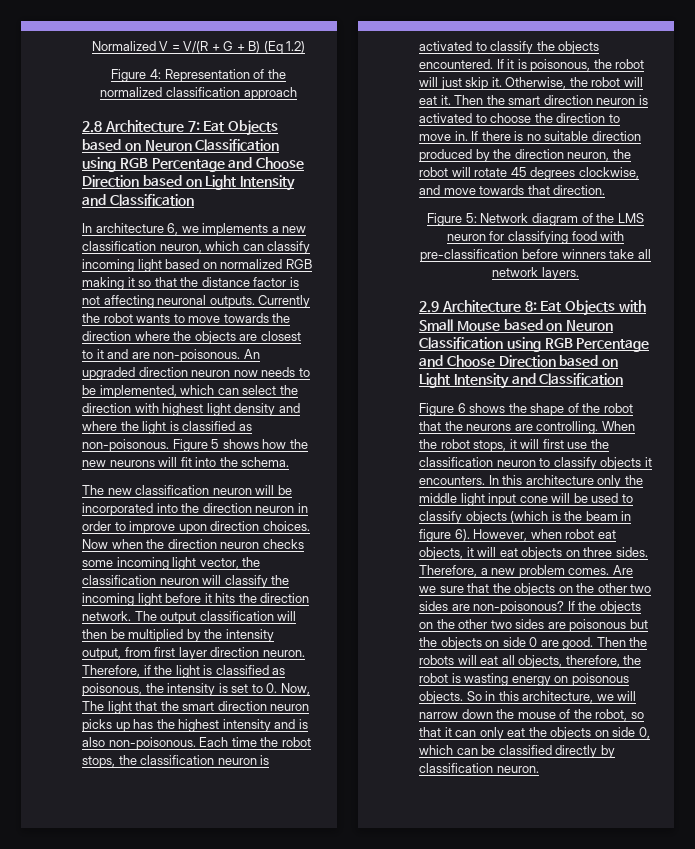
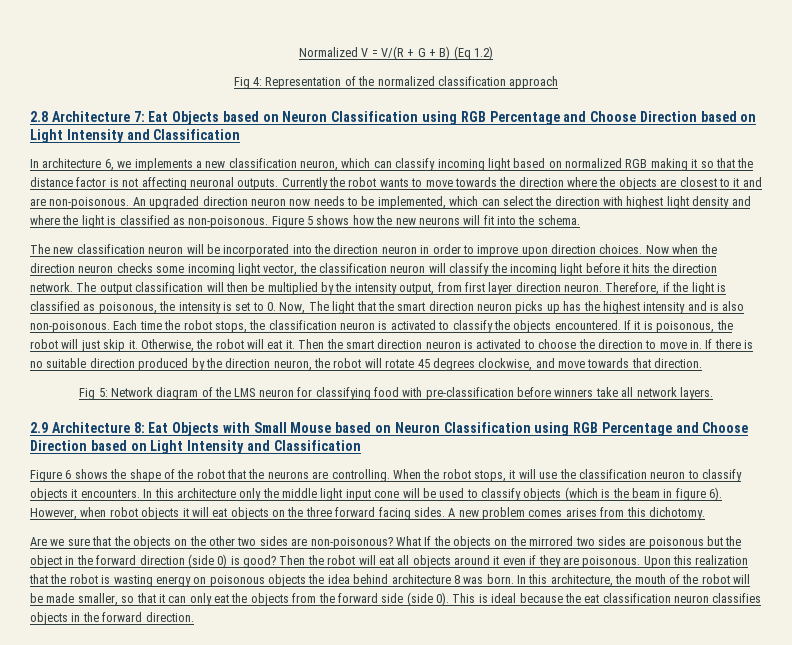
[111,69,147,82] Figure -> [233,77,250,89] Fig
[427,213,463,226] Figure -> [79,388,96,400] Fig
[542,439,564,449] first -> (536, 474) none
[597,530,616,539] [419,547,463,560] eat objects, -> [141,507,180,520] objects
[583,547,648,557] [419,565,610,578] three sides. Therefore, a new problem comes. -> [287,507,705,520] the three forward facing sides. A new problem comes arises from this dichotomy. //
(565, 607) none -> [395,536,421,546] What
[458,619,488,629] other -> [529,536,574,546] mirrored
[440,637,648,650] [419,655,454,665] objects on side 0 are good. Then the robots -> [30,554,356,568] object in the forward direction (side 0) is good? Then the robot
[518,655,620,668] objects, therefore, -> [412,555,749,568] [29,574,48,584] objects around it even if they are poisonous. Upon this realization that
[419,691,637,704] [419,709,628,721] objects. So in this architecture, we will narrow down the mouse of the robot, -> [268,574,750,587] [30,593,118,606] objects the idea behind architecture 8 was born. In this architecture, the mouth of the robot will be made smaller,
[594,727,650,739] [419,745,615,758] [419,763,539,773] on side 0, which can be classified directly by classification neuron. -> [292,592,762,606] [30,612,194,625] from the forward side (side 0). This is ideal because the eat classification neuron classifies objects in the forward direction.

